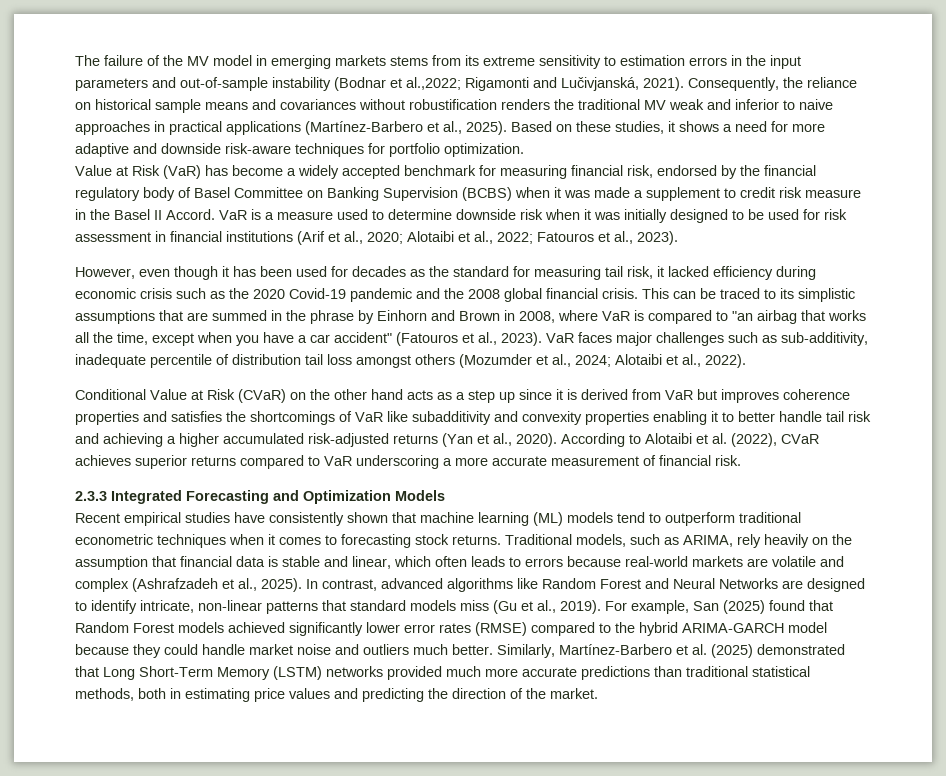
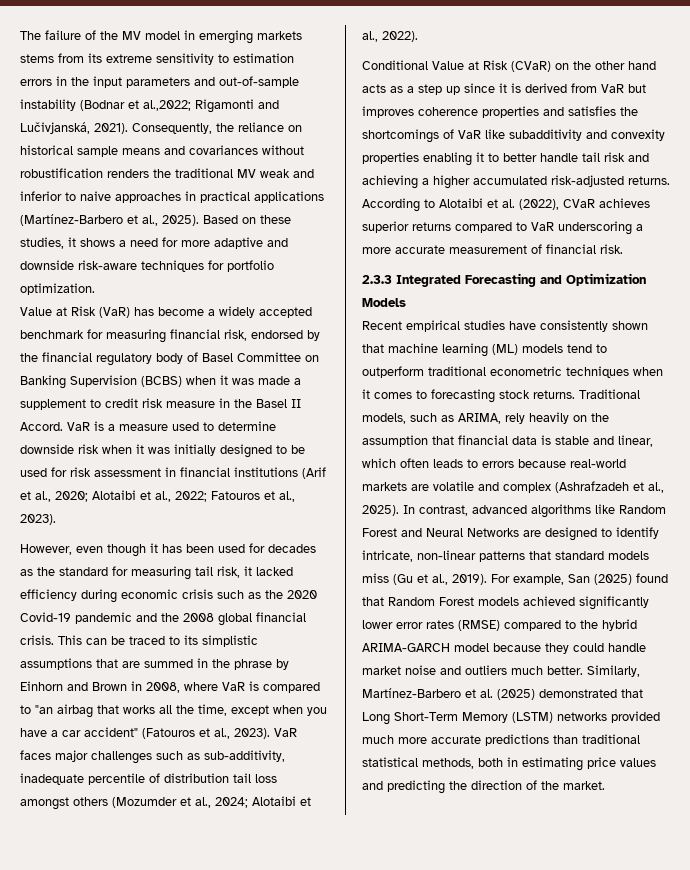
[393,433,557,447] returns (Yan et al., 2020). -> [628,176,670,185] returns.

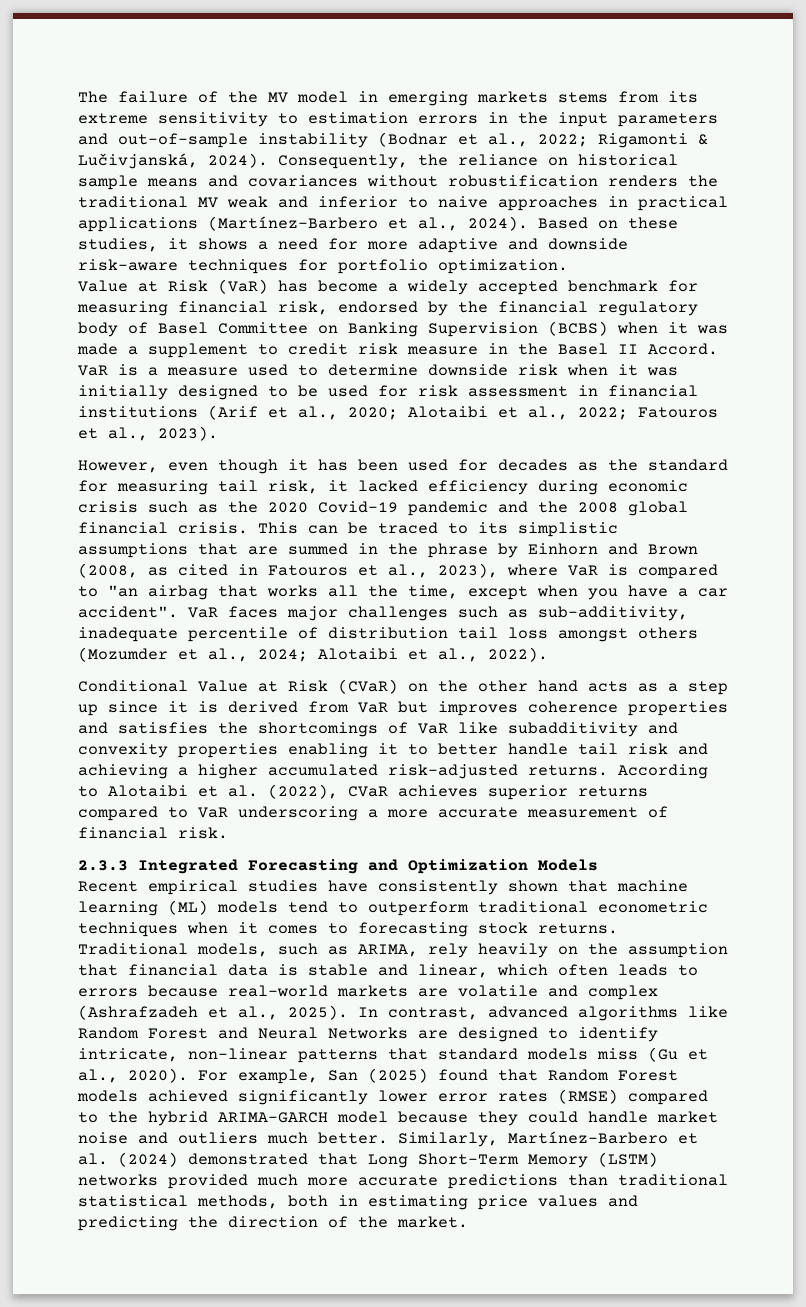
[143,99,279,113] [20,122,128,134] al.,2022; Rigamonti and Lučivjanská, 2021). -> [488,133,708,148] [78,153,268,169] al., 2022; Rigamonti & Lučivjanská, 2024).
[162,215,199,226] 2025). -> [468,216,528,231] 2024).
[131,681,180,693] in 2008, -> [78,563,498,578] (2008, as cited in Fatouros et al., 2023),
[84,727,270,739] accident" (Fatouros et al., 2023). -> [78,606,178,618] accident".
[452,574,487,585] 2019). -> [128,1068,188,1083] 2020).
[497,689,535,700] (2025) -> [118,1152,178,1167] (2024)

